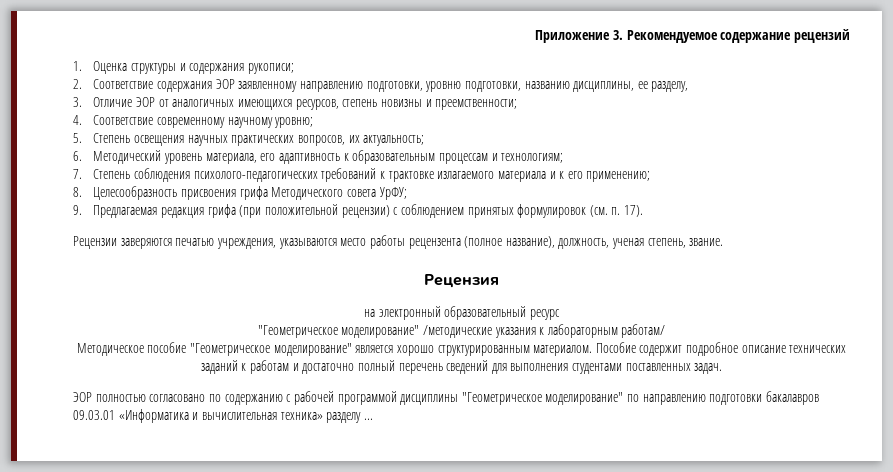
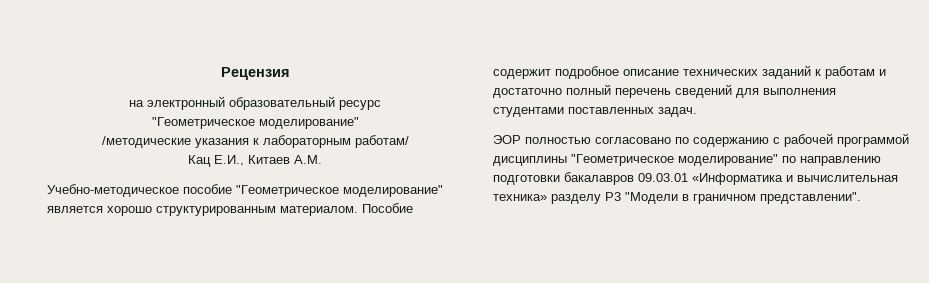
[535,29,850,43] [73,61,294,74] [73,79,689,92] [73,97,518,110] [73,115,314,128] [73,133,425,146] [73,150,564,164] [73,168,651,182] [73,186,407,200] [73,204,644,218] [73,235,724,249] Приложение 3. Рекомендуемое содержание рецензий // 1. Оценка структуры и содержания рукописи; // 2. Соответствие содержания ЭОР заявленному направлению подготовки, уровню подготовки, названию дисциплины, ее разделу, // 3. Отличие ЭОР от аналогичных имеющихся ресурсов, степень новизны и преемственности; // 4. Соответствие современному научному уровню; // 5. Степень освещения научных практических вопросов, их актуальность; // 6. Методический уровень материала, его адаптивность к образовательным процессам и технологиям; // 7. Степень соблюдения психолого-педагогических требований к трактовке излагаемого материала и к его применению; // 8. Целесообразность присвоения грифа Методического совета УрФУ; // 9. Предлагаемая редакция грифа (при положительной рецензии) с соблюдением принятых формулировок (см. п. 17). // Рецензии заверяются печатью учреждения, указываются место работы рецензента (полное название), должность, ученая степень, звание. // -> (221, 73) none
(420, 331) none -> (359, 123) //
[76,343,144,356] Методическое -> [188,155,322,167] [47,184,179,197] Кац Е.И., Китаев А.М. // Учебно-методическое
[363,418,373,420] ... -> [605,192,861,204] P3 "Модели в граничном представлении".

